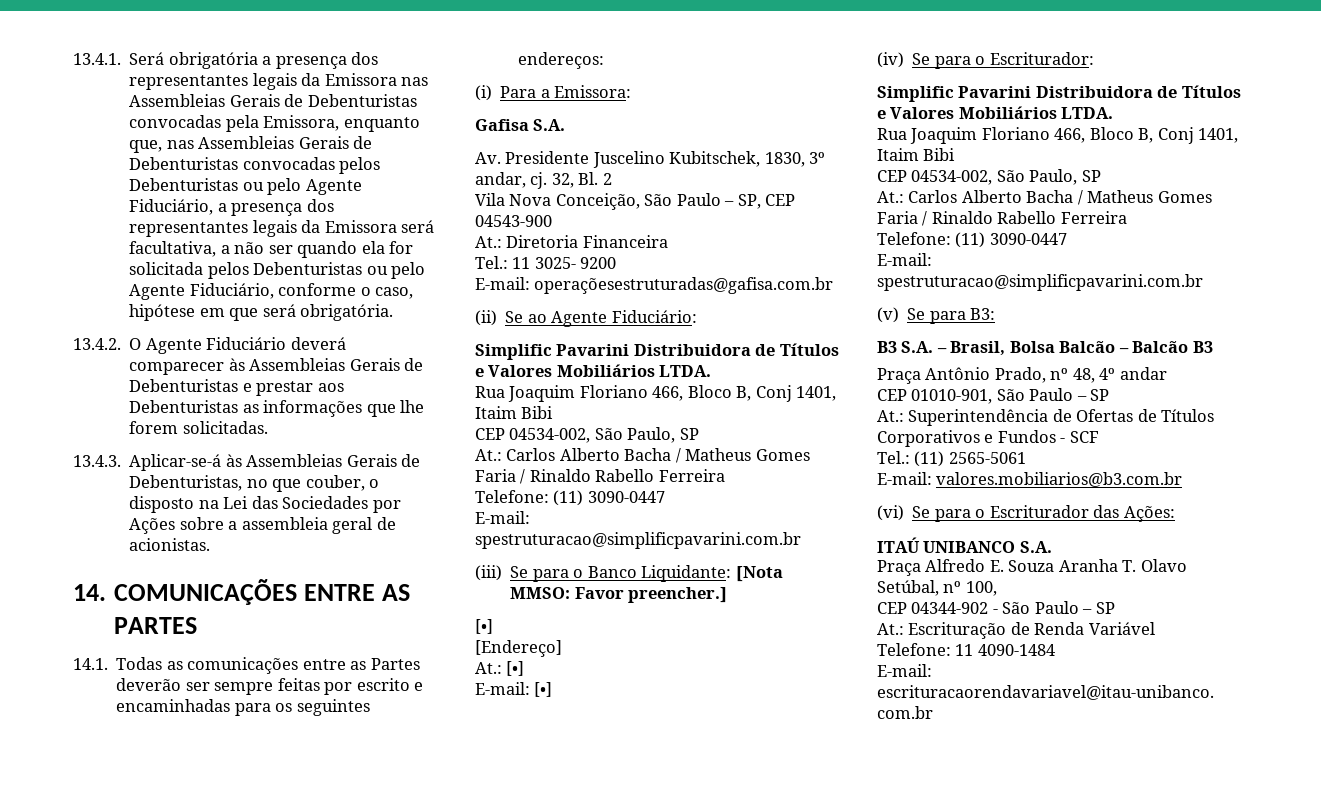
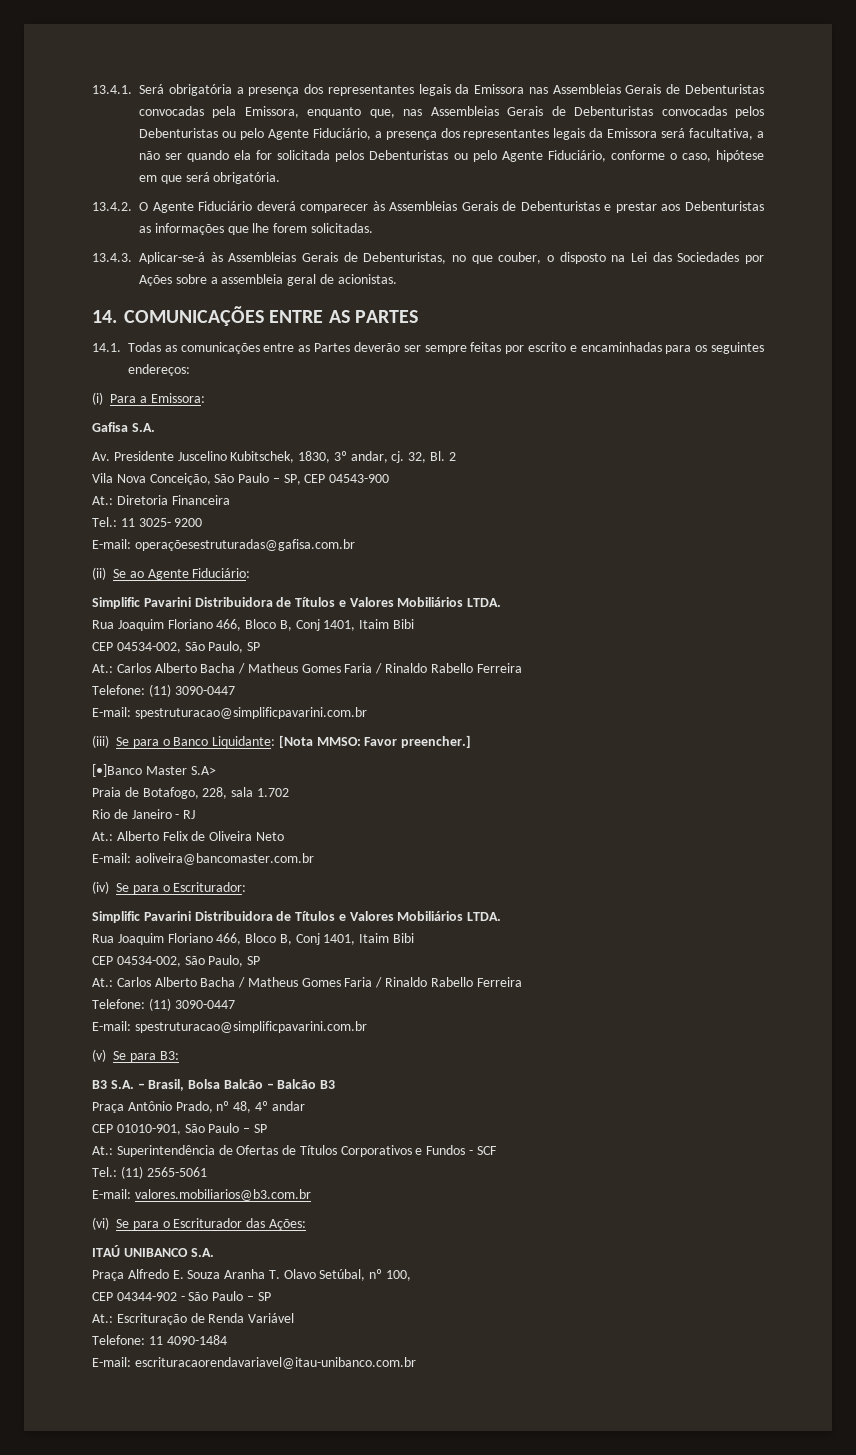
[475,619,493,634] [475,640,562,657] [475,661,525,676] [475,682,553,697] [•] // [Endereço] // At.: [•] // E-mail: [•] -> [92,764,216,777] [92,787,289,799] [92,809,196,819] [92,831,284,841] [92,853,314,865] [•]Banco Master S.A> // Praia de Botafogo, 228, sala 1.702 // Rio de Janeiro - RJ // At.: Alberto Felix de Oliveira Neto // E-mail: aoliveira@bancomaster.com.br

